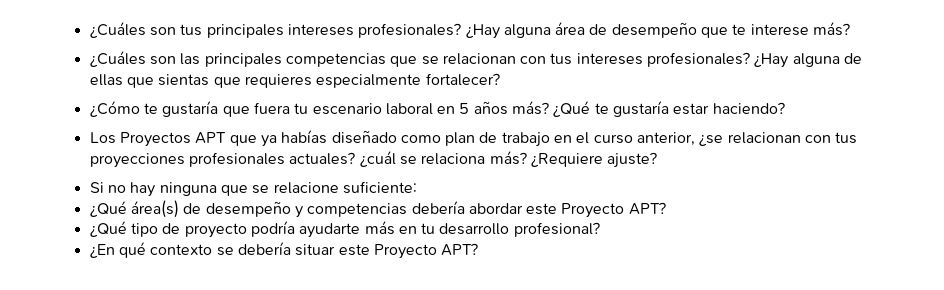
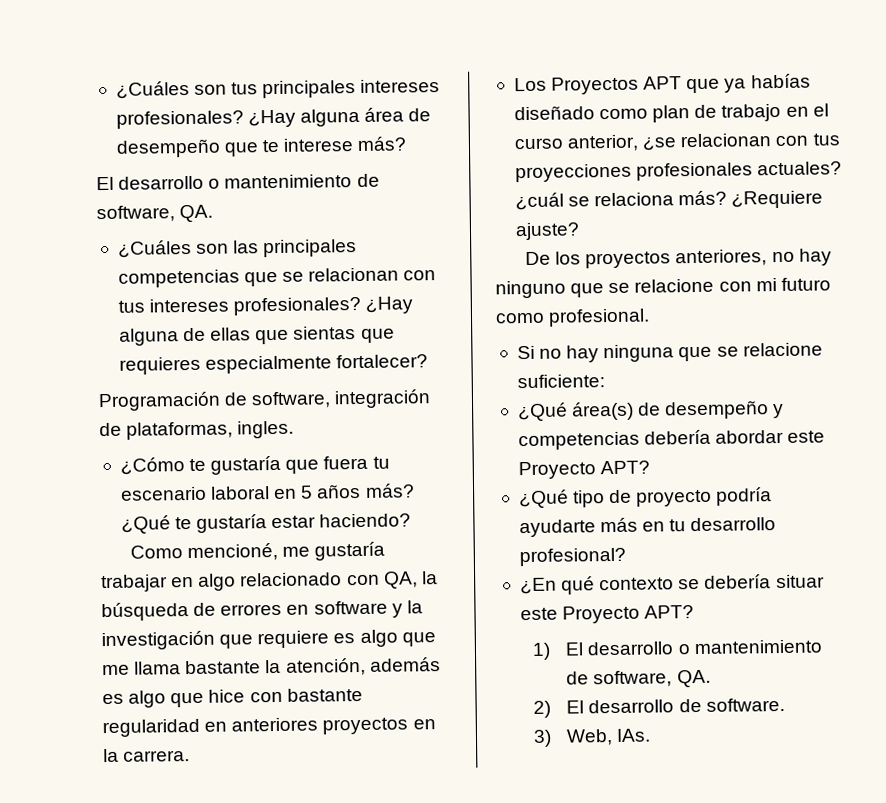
(851, 29) none -> [96,173,380,191] [96,204,214,223] // El desarrollo o mantenimiento de software, QA.
(500, 79) none -> [98,389,432,412] [99,420,295,440] // Programación de software, integración de plataformas, ingles.
(785, 108) none -> [130,541,386,562] [101,571,438,593] [101,600,423,622] [101,629,436,651] [102,657,441,676] [102,687,363,708] [102,717,436,738] [103,748,191,763] // Como mencioné, me gustaría trabajar en algo relacionado con QA, la búsqueda de errores en software y la investigación que requiere es algo que me llama bastante la atención, además es algo que hice con bastante regularidad en anteriores proyectos en la carrera.
(658, 160) none -> [525,248,832,269] [495,277,831,299] [495,308,651,327] // De los proyectos anteriores, no hay ninguno que se relacione con mi futuro como profesional.
(479, 249) none -> [532,639,823,660] [566,669,711,688] [533,697,785,718] [533,728,652,747] // 1) El desarrollo o mantenimiento de software, QA. // 2) El desarrollo de software. // 3) Web, IAs.

